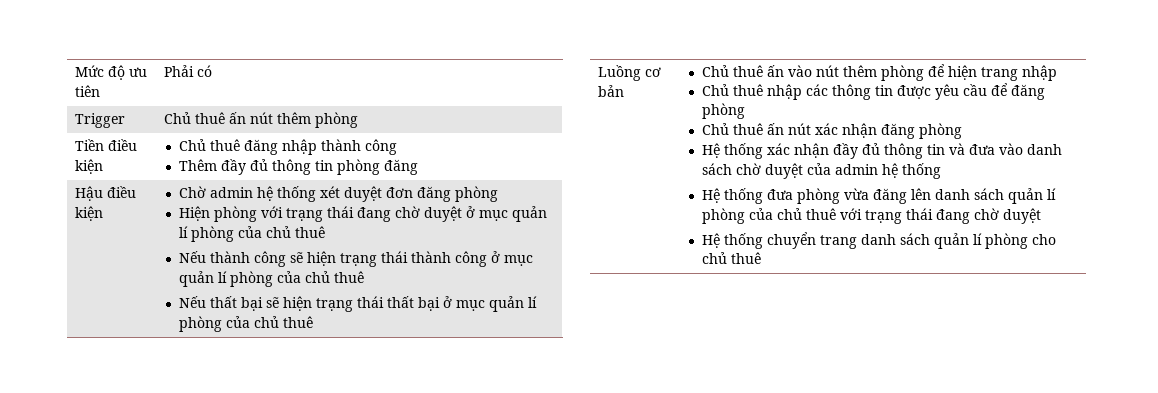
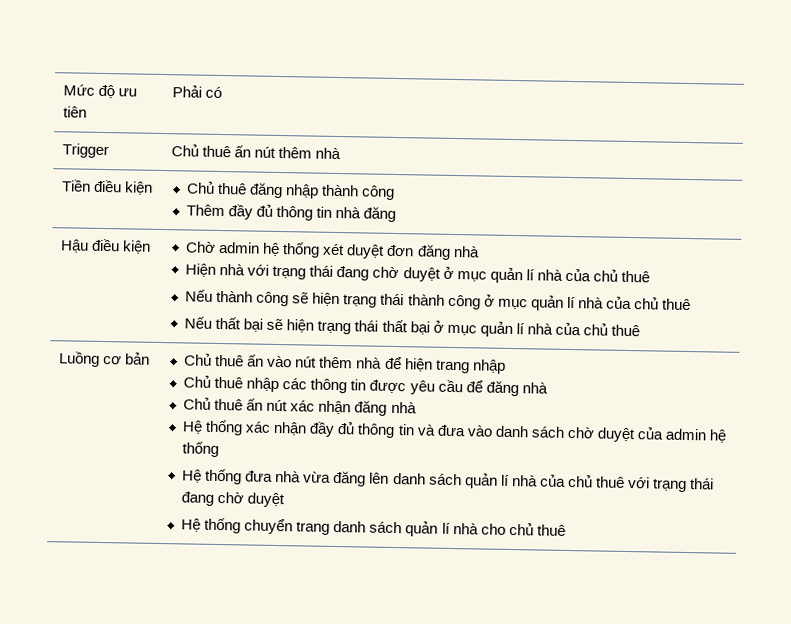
[314,112,358,128] phòng -> [314,147,341,160] nhà
[337,159,381,175] phòng -> [335,206,362,219] nhà
[455,186,499,202] phòng -> [452,245,480,258] nhà
[214,206,258,222] phòng -> [219,263,246,276] nhà
[191,226,235,242] phòng -> [536,269,563,281] nhà
[230,271,274,287] phòng -> [577,297,604,309] nhà
[179,316,223,332] phòng -> [526,323,553,335] nhà
[881,65,925,81] phòng -> [356,357,383,369] nhà
[702,103,746,119] phòng -> [521,382,548,394] nhà
[919,123,963,139] phòng -> [390,401,417,414] nhà
[797,188,841,204] phòng -> [275,470,302,483] nhà
[702,208,746,224] phòng -> [511,475,538,487] nhà
[985,233,1029,249] phòng -> [452,523,479,535] nhà

